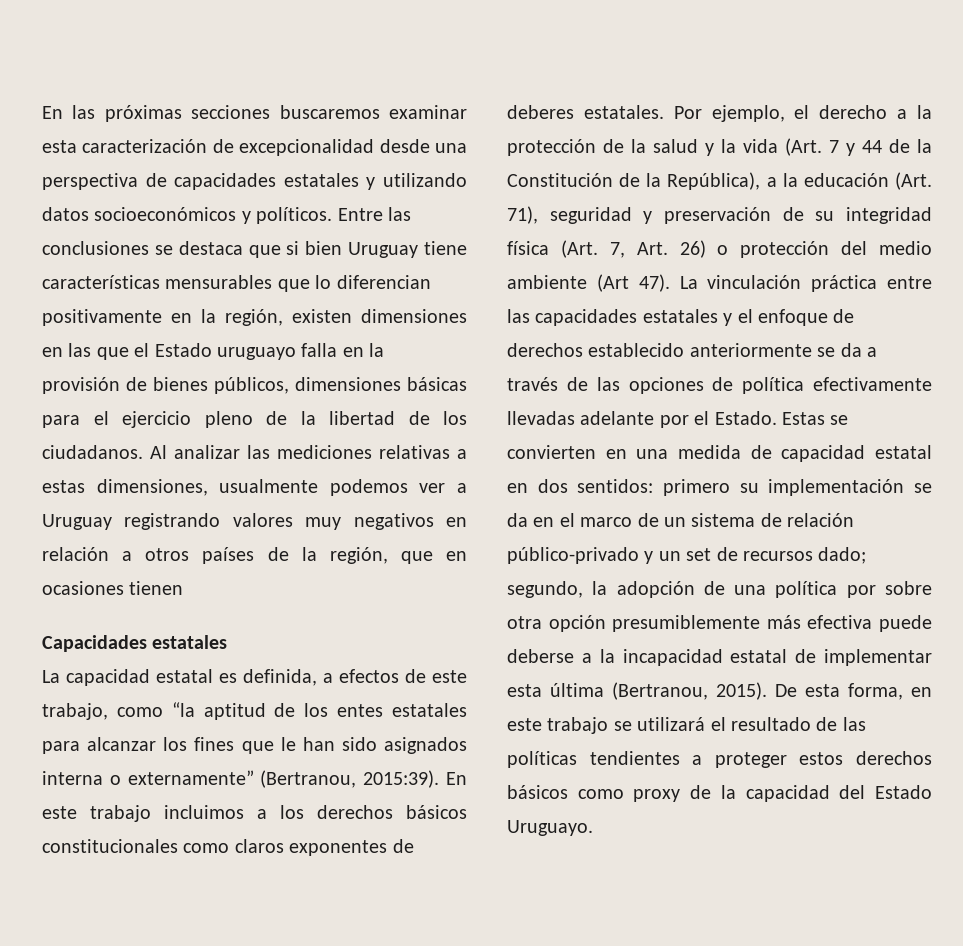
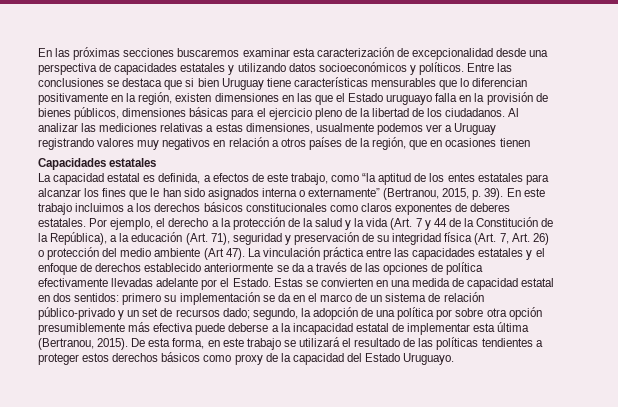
[363,770,440,788] 2015:39). -> [442,188,504,200] 2015, p. 39).

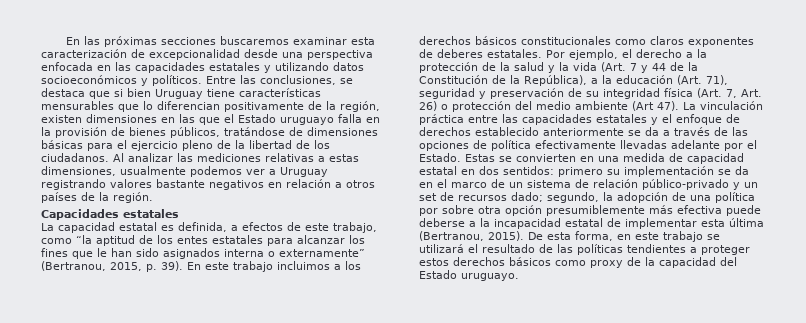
[99,63,112,72] de -> [41,62,131,71] enfocada en las
[38,78,104,87] conclusiones -> [260,75,336,85] conclusiones,
[111,95,124,102] en -> [308,101,322,110] de
(120, 113) none -> [224,127,303,136] tratándose de
[137,140,160,150] muy -> [156,179,205,188] bastante
[372,137,530,150] región, que en ocasiones tienen -> [113,192,153,203] región.
[403,353,455,365] Uruguayo. -> [461,273,519,281] uruguayo.

